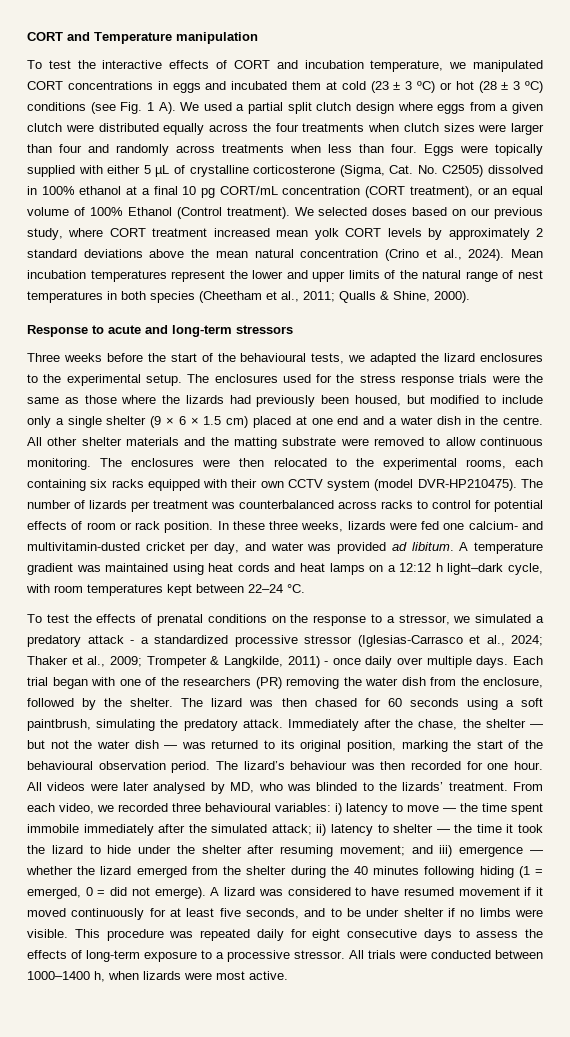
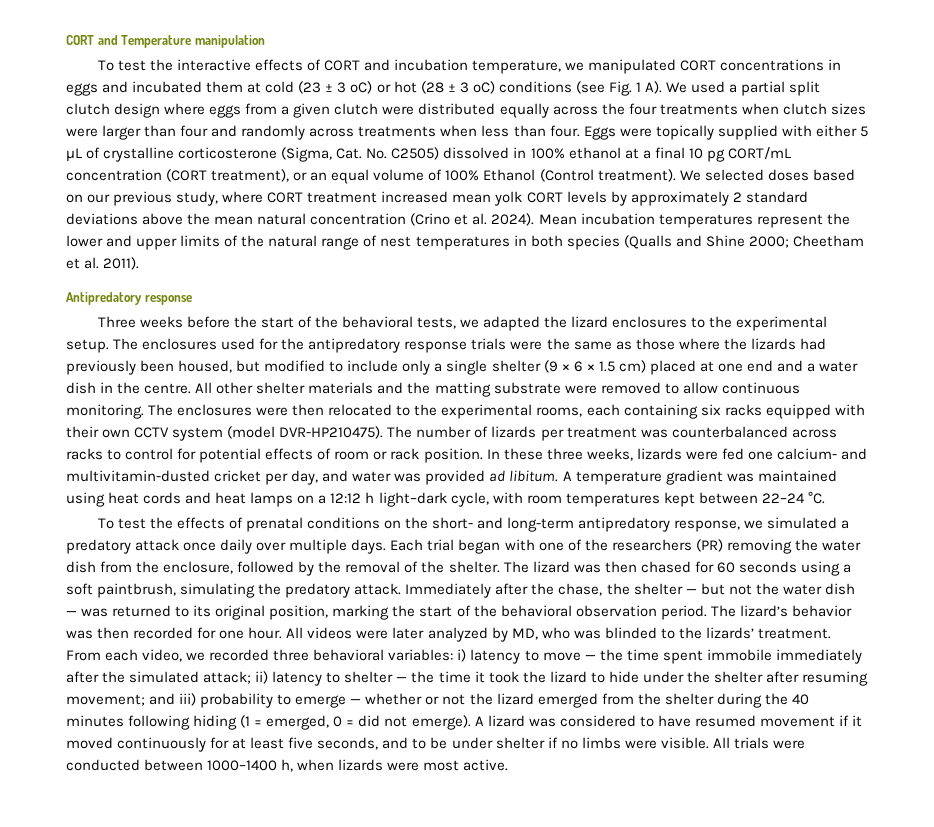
[443,249,462,260] al., -> [472,213,488,225] al.
[199,291,470,303] [27,325,293,337] (Cheetham et al., 2011; Qualls & Shine, 2000). // Response to acute and long-term stressors -> [623,235,864,249] [66,257,140,270] [66,292,192,305] (Qualls and Shine 2000; Cheetham et al. 2011). // Antipredatory response
[240,353,307,362] behavioural -> [341,316,413,328] behavioral
[359,374,396,383] stress -> [308,338,401,353] antipredatory
[313,614,450,626] response to a stressor, -> [431,517,741,532] short- and long-term antipredatory response,
[130,635,543,647] [27,656,329,668] - a standardized processive stressor (Iglesias-Carrasco et al., 2024; Thaker et al., 2009; Trompeter & Langkilde, 2011) - -> (180, 545) none
(123, 702) none -> [345,561,445,573] removal of the
[27,761,93,770] behavioural -> [500,605,572,617] behavioral
[290,761,348,770] behaviour -> [791,605,852,617] behavior
[153,782,206,794] analysed -> [427,627,488,642] analyzed
[205,803,271,812] behavioural -> [313,649,385,661] behavioral
[459,846,543,857] [26,866,73,875] emergence — whether -> [200,693,466,708] probability to emerge — whether or not
[74,929,543,941] [27,950,345,962] This procedure was repeated daily for eight consecutive days to assess the effects of long-term exposure to a processive stressor. -> (709, 743) none

